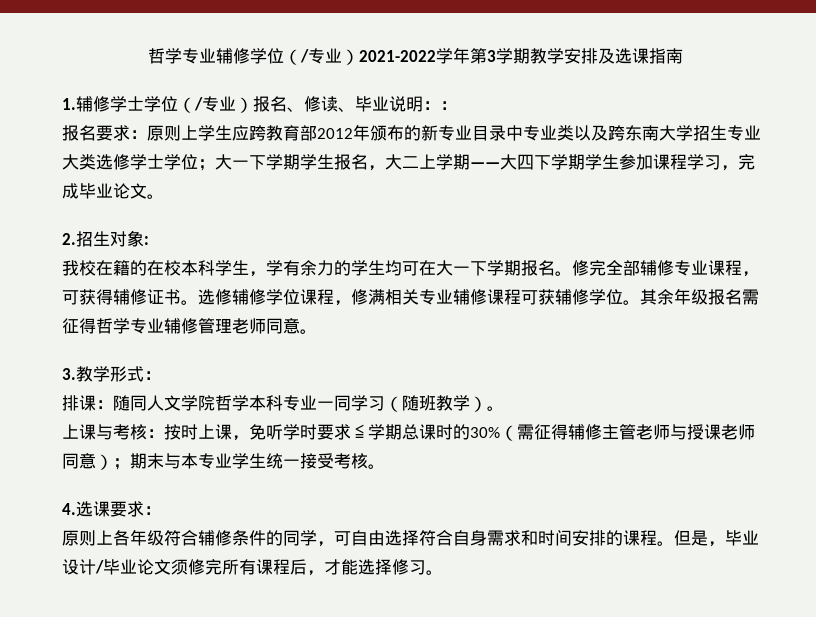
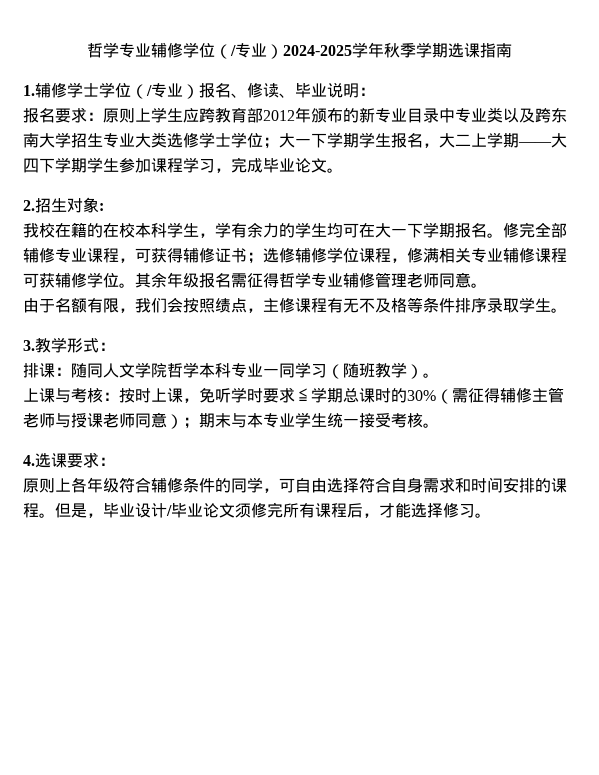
[359,47,615,64] 2021-2022学年第3学期教学安排及 -> [283,42,448,58] 2024-2025学年秋季学期
[440,101,457,110] ： -> (375, 91) none
[181,300,198,305] 。 -> [247,252,263,264] ；
(317, 331) none -> [23,297,567,313] // 由于名额有限，我们会按照绩点，主修课程有无不及格等条件排序录取学生。

